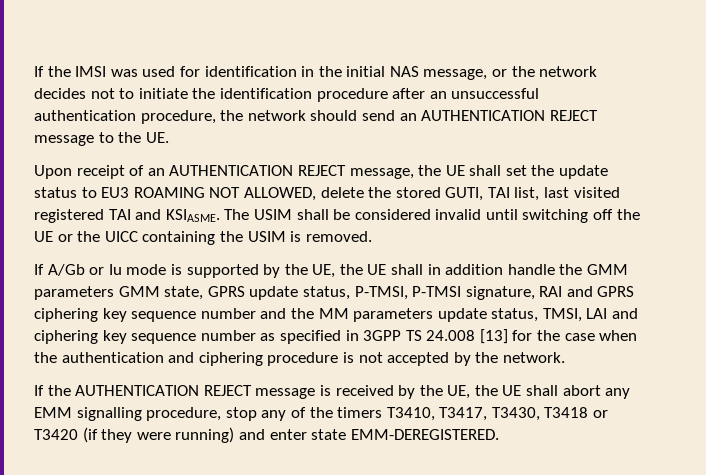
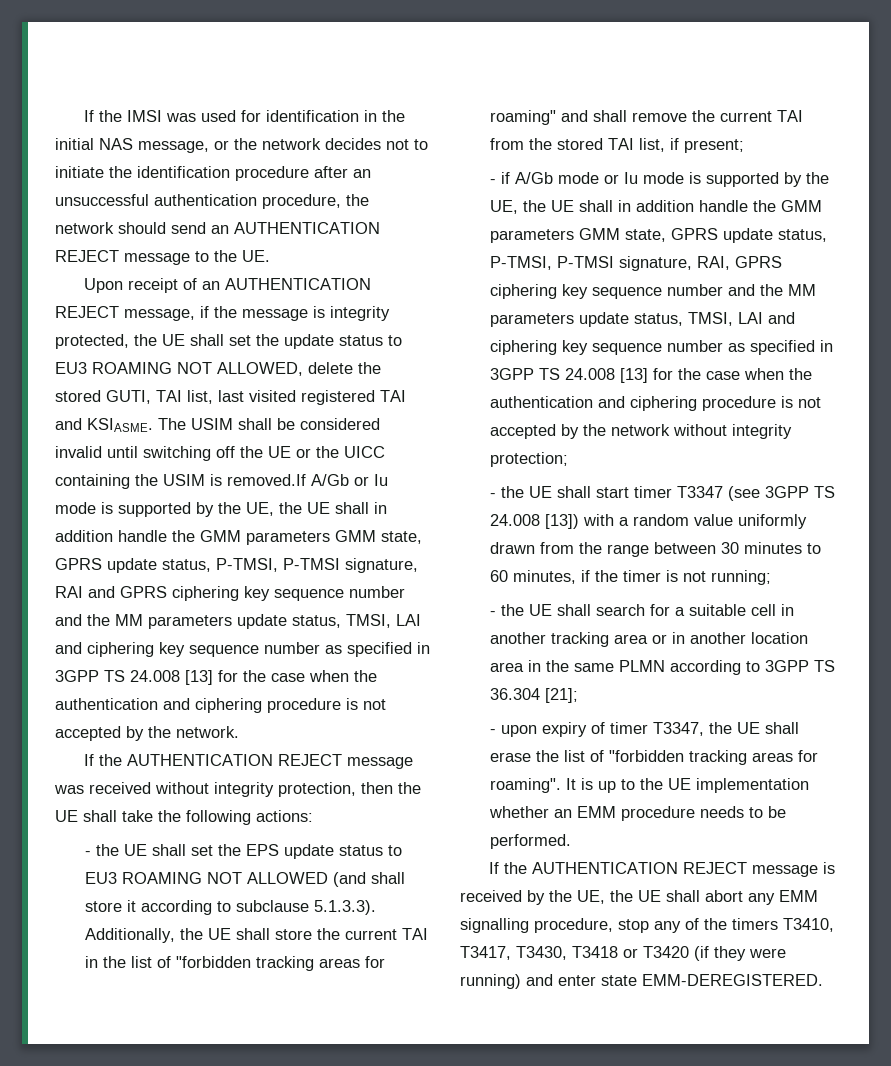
(414, 173) none -> [200,306,390,321] [55,334,129,349] if the message is integrity protected,
[305,231,372,242] [34,264,44,275] removed. // If -> [227,474,306,486] removed.If
(565, 357) none -> [84,754,414,769] [54,782,421,797] [55,810,313,825] [85,844,403,859] [85,872,406,887] [85,900,377,915] [85,928,429,943] [85,956,386,971] [490,110,804,125] [490,138,745,153] [490,172,830,187] [490,200,823,214] [490,228,828,243] [490,256,783,271] [490,284,817,299] [490,312,796,327] [490,340,834,355] [490,368,813,383] [490,396,822,411] [490,424,793,439] [490,452,569,467] [490,486,836,501] [490,514,808,529] [490,542,822,557] [490,570,772,585] [490,604,795,616] [490,632,809,647] [490,660,836,675] [490,688,579,703] [490,722,800,737] [490,750,819,765] [490,778,810,793] [489,806,787,821] [490,834,572,849] // If the AUTHENTICATION REJECT message was received without integrity protection, then the UE shall take the following actions: // - the UE shall set the EPS update status to EU3 ROAMING NOT ALLOWED (and shall store it according to subclause 5.1.3.3). Additionally, the UE shall store the current TAI in the list of "forbidden tracking areas for roaming" and shall remove the current TAI from the stored TAI list, if present; // - if A/Gb mode or Iu mode is supported by the UE, the UE shall in addition handle the GMM parameters GMM state, GPRS update status, P-TMSI, P-TMSI signature, RAI, GPRS ciphering key sequence number and the MM parameters update status, TMSI, LAI and ciphering key sequence number as specified in 3GPP TS 24.008 [13] for the case when the authentication and ciphering procedure is not accepted by the network without integrity protection; // - the UE shall start timer T3347 (see 3GPP TS 24.008 [13]) with a random value uniformly drawn from the range between 30 minutes to 60 minutes, if the timer is not running; // - the UE shall search for a suitable cell in another tracking area or in another location area in the same PLMN according to 3GPP TS 36.304 [21]; // - upon expiry of timer T3347, the UE shall erase the list of "forbidden tracking areas for roaming". It is up to the UE implementation whether an EMM procedure needs to be performed.

